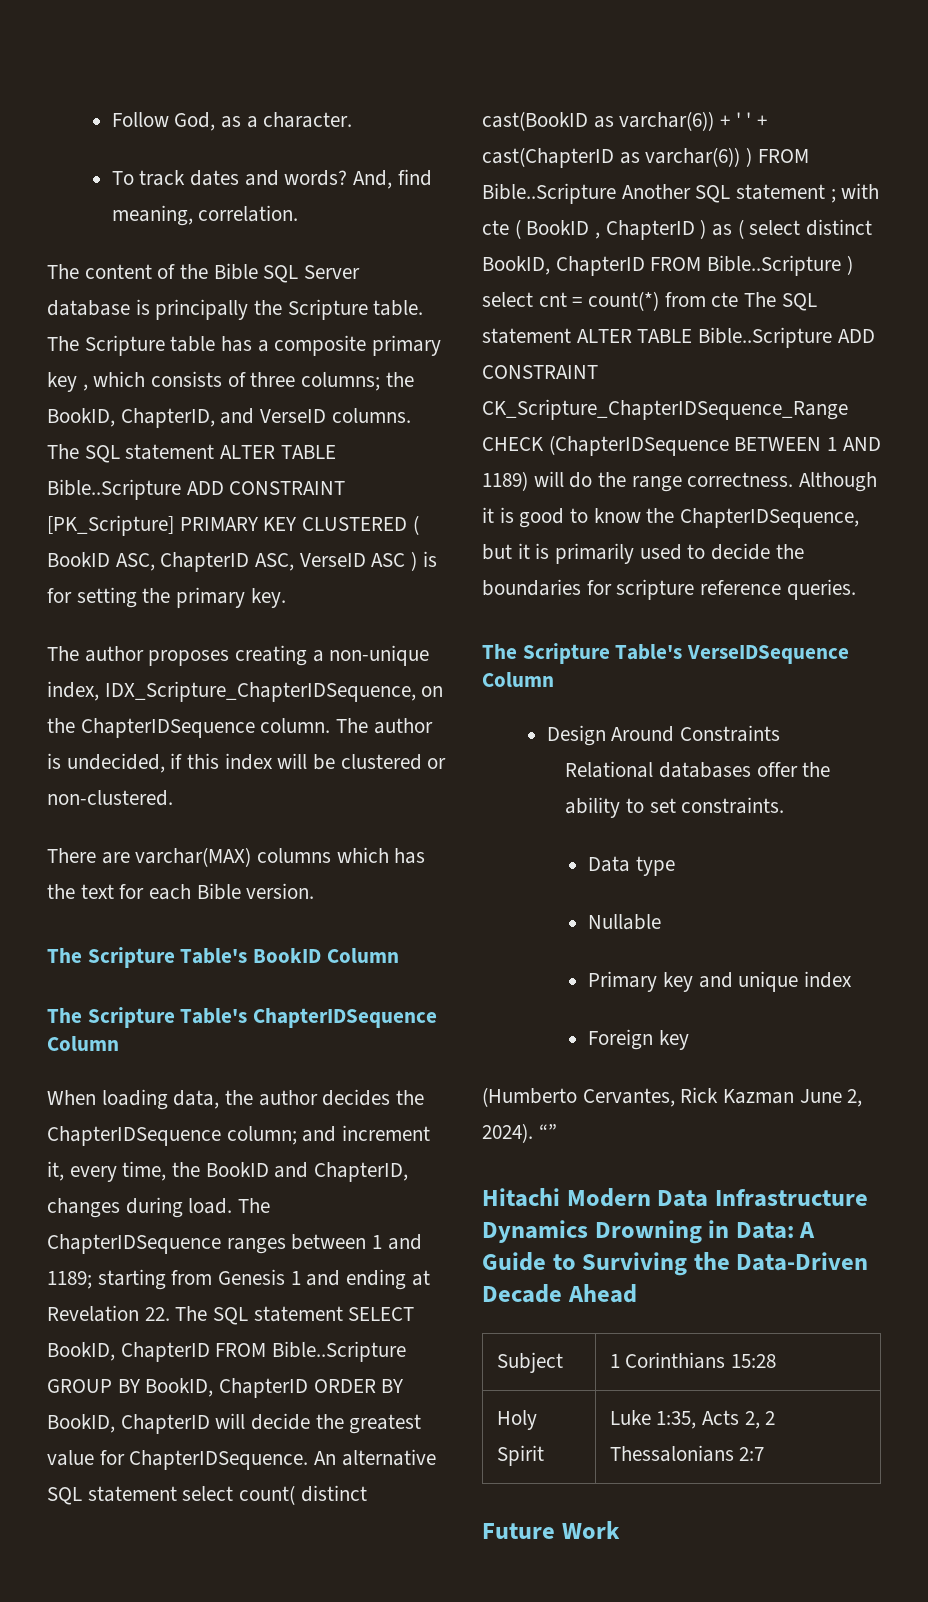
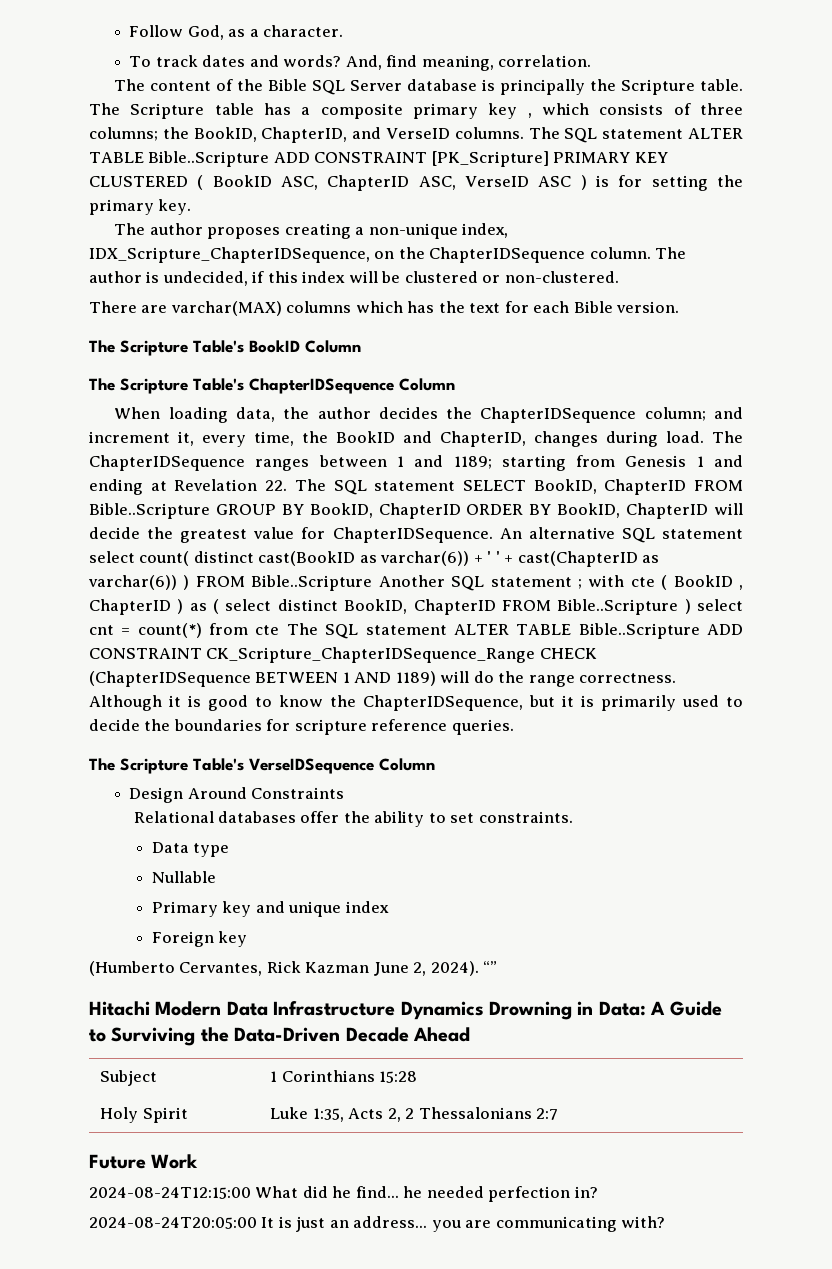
(620, 1530) none -> [89,1186,598,1202] [89,1216,666,1232] // 2024-08-24T12:15:00 What did he find... he needed perfection in? // 2024-08-24T20:05:00 It is just an address... you are communicating with?

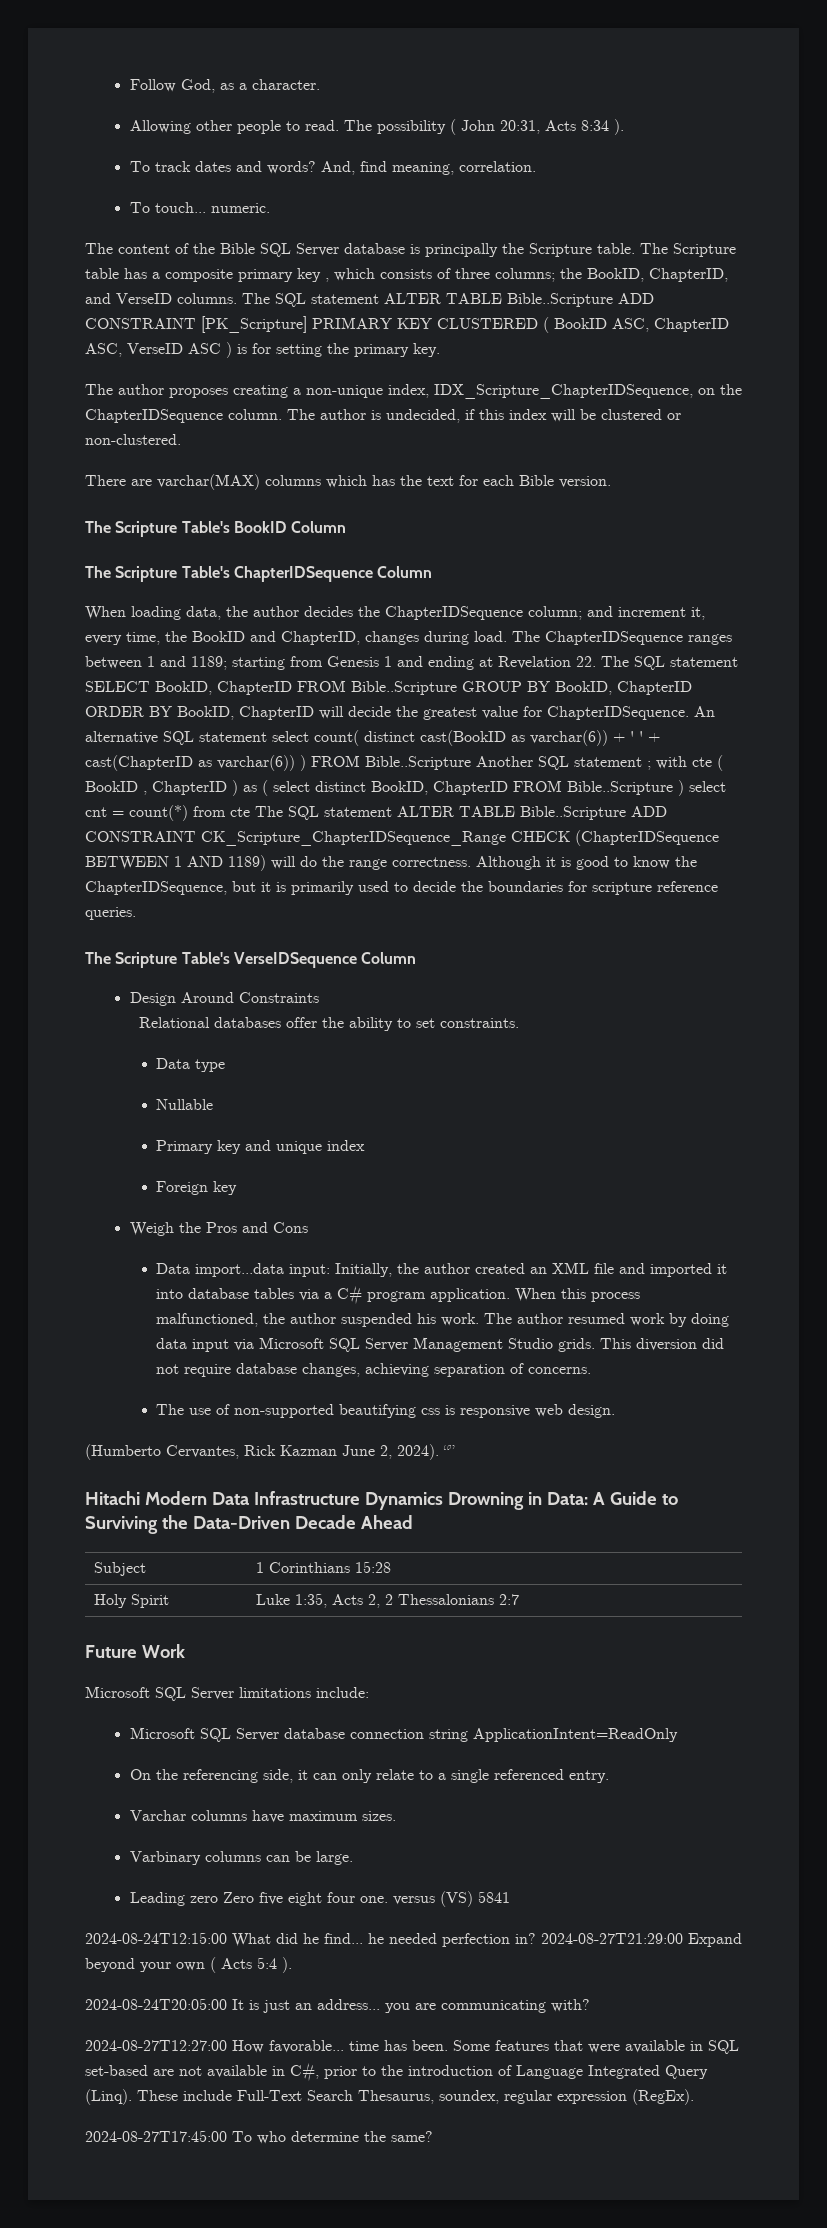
(344, 31) none -> [129,119,624,135] // Allowing other people to read. The possibility ( John 20:31, Acts 8:34 ).
(592, 61) none -> [129,202,270,213] // To touch... numeric.
(248, 939) none -> [129,1222,308,1236] [156,1262,728,1277] [156,1285,641,1305] [156,1313,730,1327] [156,1337,725,1352] [156,1363,592,1377] [156,1404,616,1418] // Weigh the Pros and Cons // Data import...data input: Initially, the author created an XML file and imported it into database tables via a C# program application. When this process malfunctioned, the author suspended his work. The author resumed work by doing data input via Microsoft SQL Server Management Studio grids. This diversion did not require database changes, achieving separation of concerns. // The use of non-supported beautifying css is responsive web design.
(199, 1161) none -> [85,1686,369,1701] [129,1727,678,1742] [129,1769,609,1783] [129,1810,396,1823] [129,1851,353,1865] [129,1891,510,1907] // Microsoft SQL Server limitations include: // Microsoft SQL Server database connection string ApplicationIntent=ReadOnly // On the referencing side, it can only relate to a single referenced entry. // Varchar columns have maximum sizes. // Varbinary columns can be large. // Leading zero Zero five eight four one. versus (VS) 5841
(598, 1192) none -> [541,1933,742,1947] [85,1957,292,1973] 2024-08-27T21:29:00 Expand beyond your own ( Acts 5:4 ).
(666, 1222) none -> [85,2040,739,2054] [85,2062,708,2082] [85,2089,694,2105] [85,2130,433,2144] // 2024-08-27T12:27:00 How favorable... time has been. Some features that were available in SQL set-based are not available in C#, prior to the introduction of Language Integrated Query (Linq). These include Full-Text Search Thesaurus, soundex, regular expression (RegEx). // 2024-08-27T17:45:00 To who determine the same?

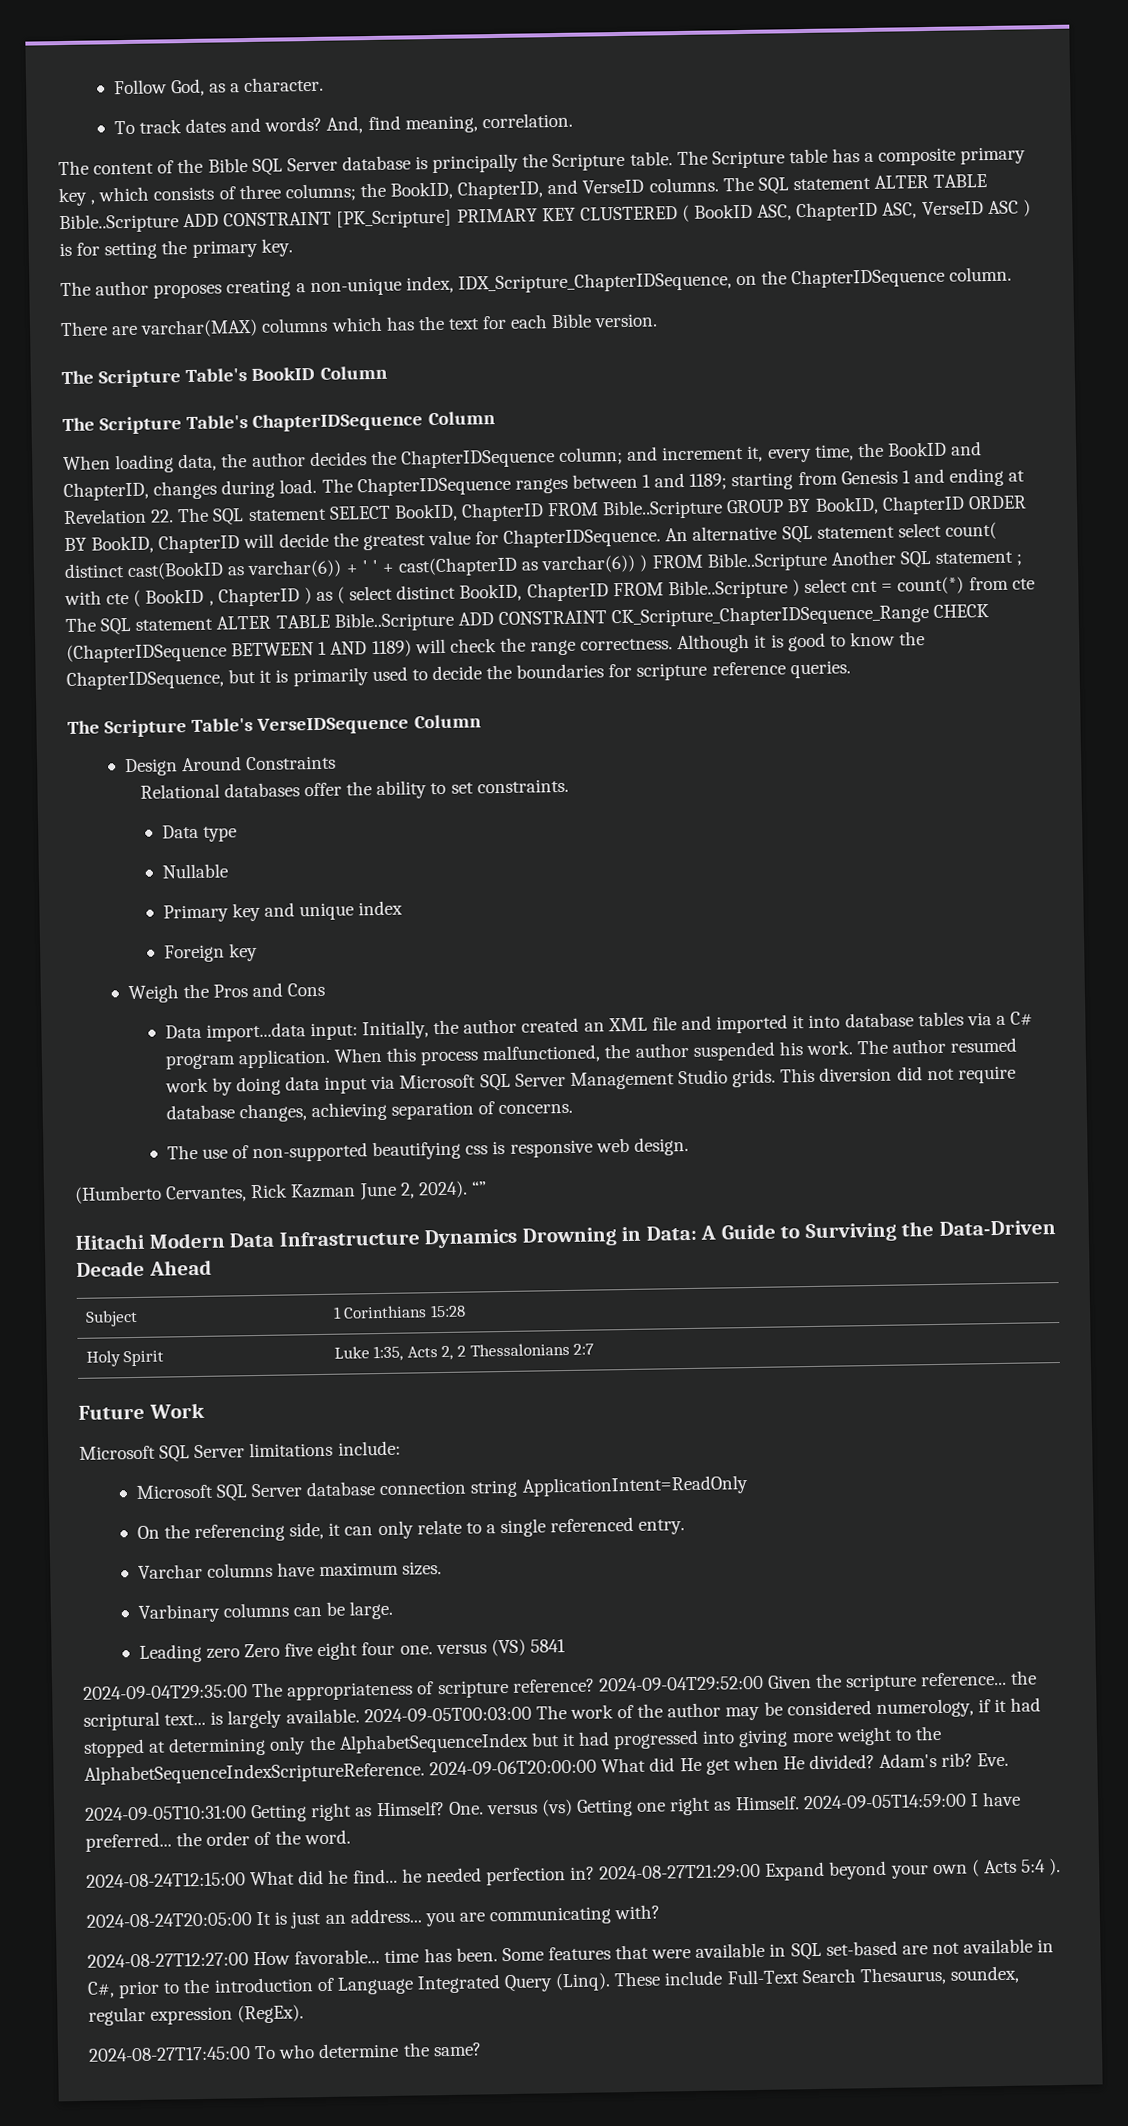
[129,119,624,135] // Allowing other people to read. The possibility ( John 20:31, Acts 8:34 ). -> (325, 84) none
[129,202,270,213] // To touch... numeric. -> (573, 120) none
[287,409,681,423] [85,434,181,445] The author is undecided, if this index will be clustered or non-clustered. -> (1013, 274) none
[300,856,317,867] do -> [449,638,497,653] check
(510, 1897) none -> [83,1670,1038,1701] [83,1697,1042,1731] [83,1725,942,1758] [84,1752,1010,1785] [85,1791,1021,1823] [85,1829,351,1852] // 2024-09-04T29:35:00 The appropriateness of scripture reference? 2024-09-04T29:52:00 Given the scripture reference... the scriptural text... is largely available. 2024-09-05T00:03:00 The work of the author may be considered numerology, if it had stopped at determining only the AlphabetSequenceIndex but it had progressed into giving more weight to the AlphabetSequenceIndexScriptureReference. 2024-09-06T20:00:00 What did He get when He divided? Adam's rib? Eve. // 2024-09-05T10:31:00 Getting right as Himself? One. versus (vs) Getting one right as Himself. 2024-09-05T14:59:00 I have preferred... the order of the word.

